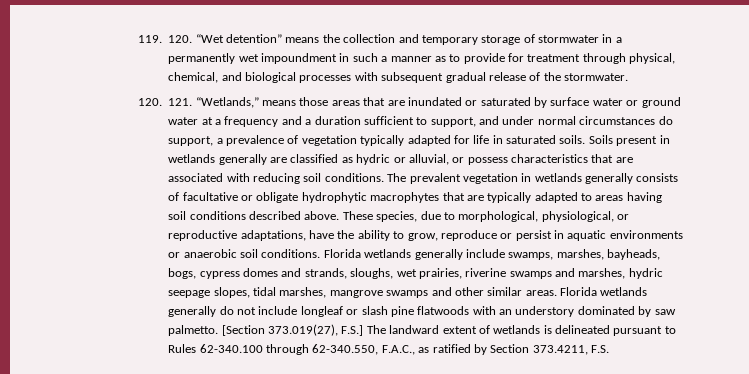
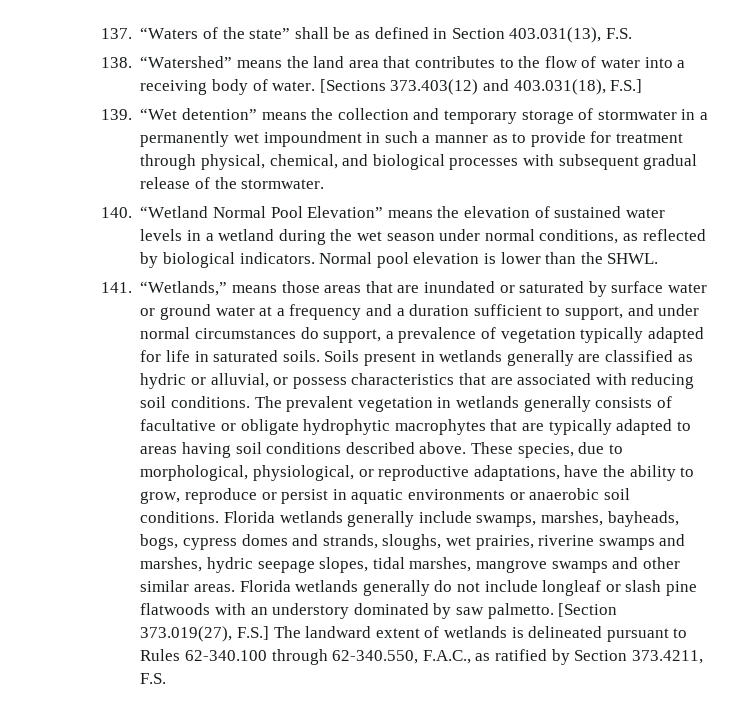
[138,35,193,43] 119. 120. -> [100,27,632,43] [100,56,686,68] [140,79,643,95] [100,109,132,120] 137. “Waters of the state” shall be as defined in Section 403.031(13), F.S. // 138. “Watershed” means the land area that contributes to the flow of water into a receiving body of water. [Sections 373.403(12) and 403.031(18), F.S.] // 139.
[138,98,193,106] 120. 121. -> [100,206,665,218] [140,229,706,245] [140,252,659,268] [100,282,132,293] 140. “Wetland Normal Pool Elevation” means the elevation of sustained water levels in a wetland during the wet season under normal conditions, as reflected by biological indicators. Normal pool elevation is lower than the SHWL. // 141.

